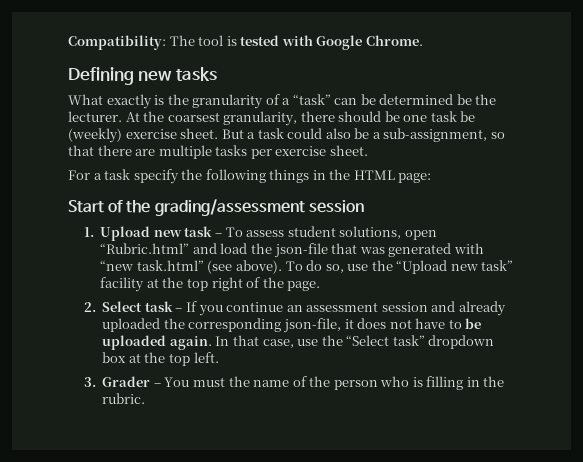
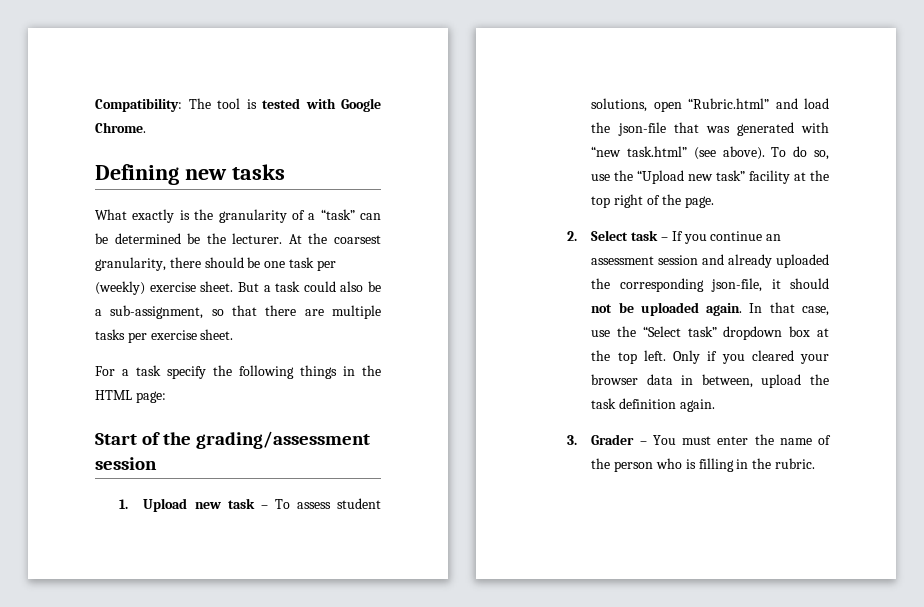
[460,111,476,122] be -> [316,260,336,271] per
[357,318,462,329] does not have to -> [790,278,829,289] [591,304,613,313] should not
(219, 357) none -> [673,350,829,364] [591,374,829,388] [591,398,715,412] Only if you cleared your browser data in between, upload the task definition again.
(226, 382) none -> [717,436,749,445] enter

